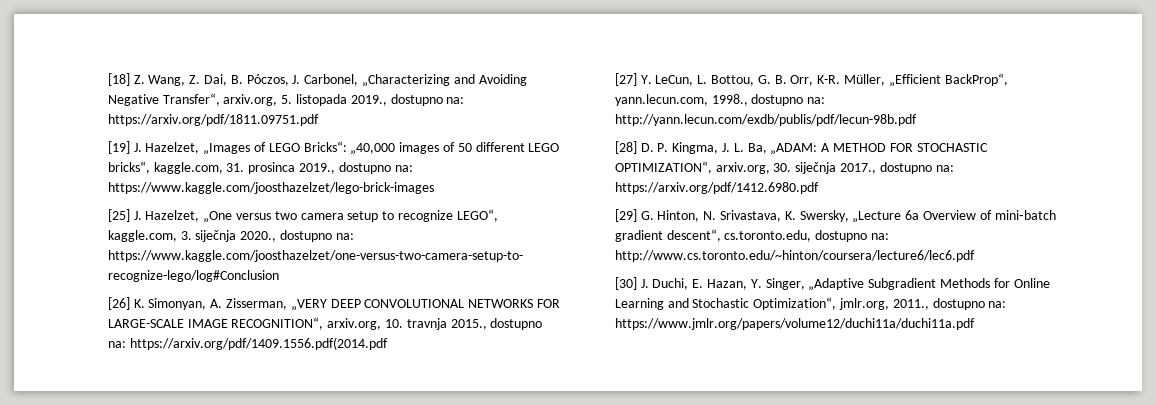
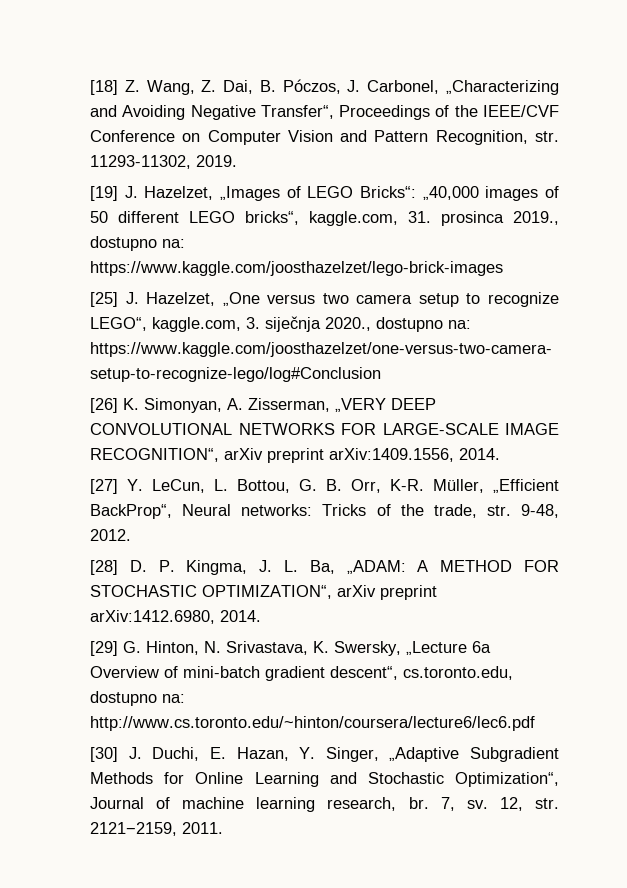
[223,94,465,106] [107,114,319,126] arxiv.org, 5. listopada 2019., dostupno na: https://arxiv.org/pdf/1811.09751.pdf -> [339,105,559,120] [89,130,559,145] [89,155,237,169] Proceedings of the IEEE/CVF Conference on Computer Vision and Pattern Recognition, str. 11293-11302, 2019.
[327,318,543,330] [107,337,388,350] arxiv.org, 10. travnja 2015., dostupno na: https://arxiv.org/pdf/1409.1556.pdf(2014.pdf -> [223,448,500,463] arXiv preprint arXiv:1409.1556, 2014.
[614,94,826,106] [614,114,917,126] yann.lecun.com, 1998., dostupno na: http://yann.lecun.com/exdb/publis/pdf/lecun-98b.pdf -> [182,504,559,518] [89,529,131,541] Neural networks: Tricks of the trade, str. 9-48, 2012.
[715,162,954,174] [614,182,819,194] arxiv.org, 30. siječnja 2017., dostupno na: https://arxiv.org/pdf/1412.6980.pdf -> [336,585,437,600] [89,610,261,624] arXiv preprint arXiv:1412.6980, 2014.
[839,298,1007,310] [614,318,975,330] jmlr.org, 2011., dostupno na: https://www.jmlr.org/papers/volume12/duchi11a/duchi11a.pdf -> [89,797,559,812] [89,822,223,836] Journal of machine learning research, br. 7, sv. 12, str. 2121−2159, 2011.

